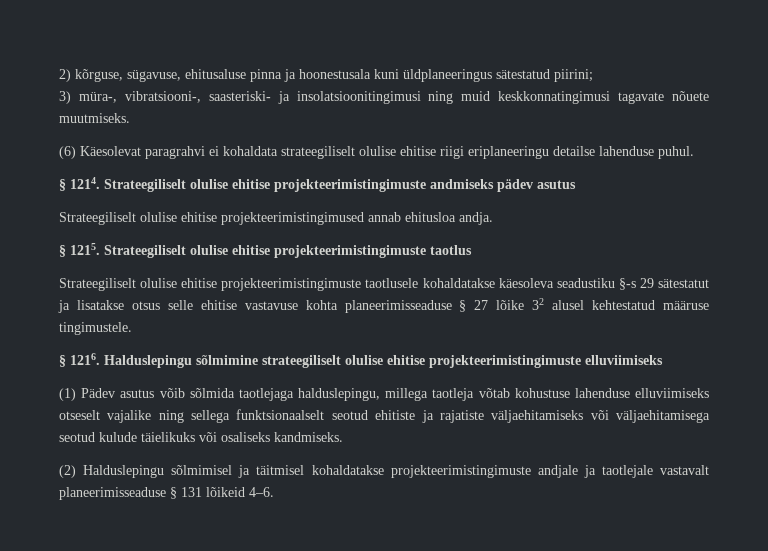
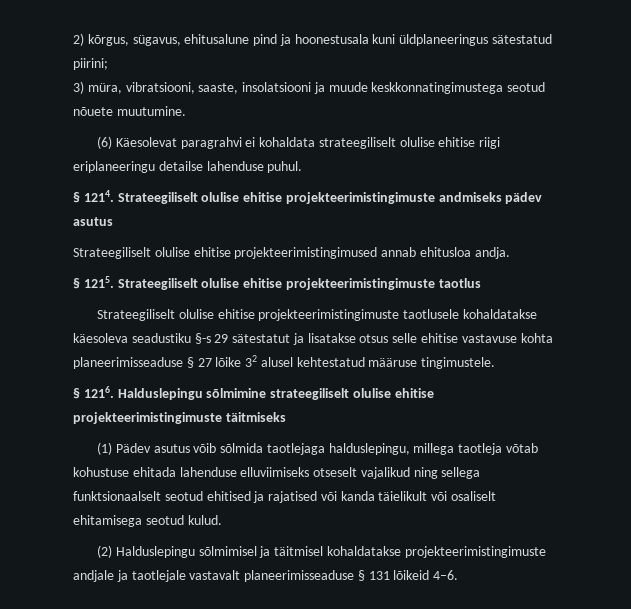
[75,69,282,82] kõrguse, sügavuse, ehitusaluse pinna -> [87,34,278,46] kõrgus, sügavus, ehitusalune pind
[78,91,709,104] [59,113,130,123] müra-, vibratsiooni-, saasteriski- ja insolatsioonitingimusi ning muid keskkonnatingimusi tagavate nõuete muutmiseks. -> [87,82,546,94] [73,106,186,116] müra, vibratsiooni, saaste, insolatsiooni ja muude keskkonnatingimustega seotud nõuete muutumine.
[585,355,663,365] elluviimiseks -> [225,412,286,422] täitmiseks
(570, 393) none -> [132,467,176,477] ehitada
[107,410,152,423] vajalike -> [360,467,410,479] vajalikud
[375,410,711,423] [59,432,343,442] ehitiste ja rajatiste väljaehitamiseks või väljaehitamisega seotud kulude täielikuks või osaliseks kandmiseks. -> [206,491,497,503] [73,515,222,527] ehitised ja rajatised või kanda täielikult või osaliselt ehitamisega seotud kulud.

